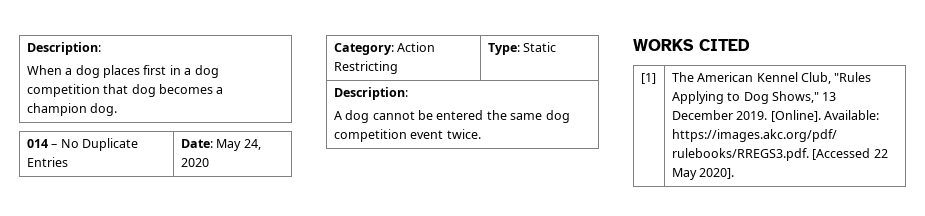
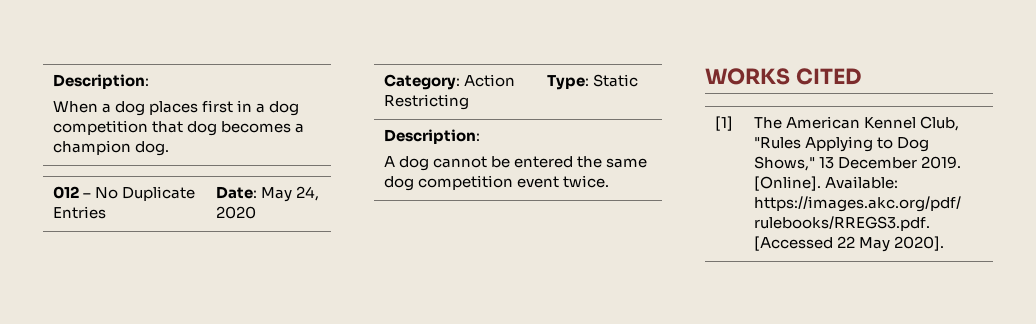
[26,139,48,148] 014 -> [53,186,80,199] 012

